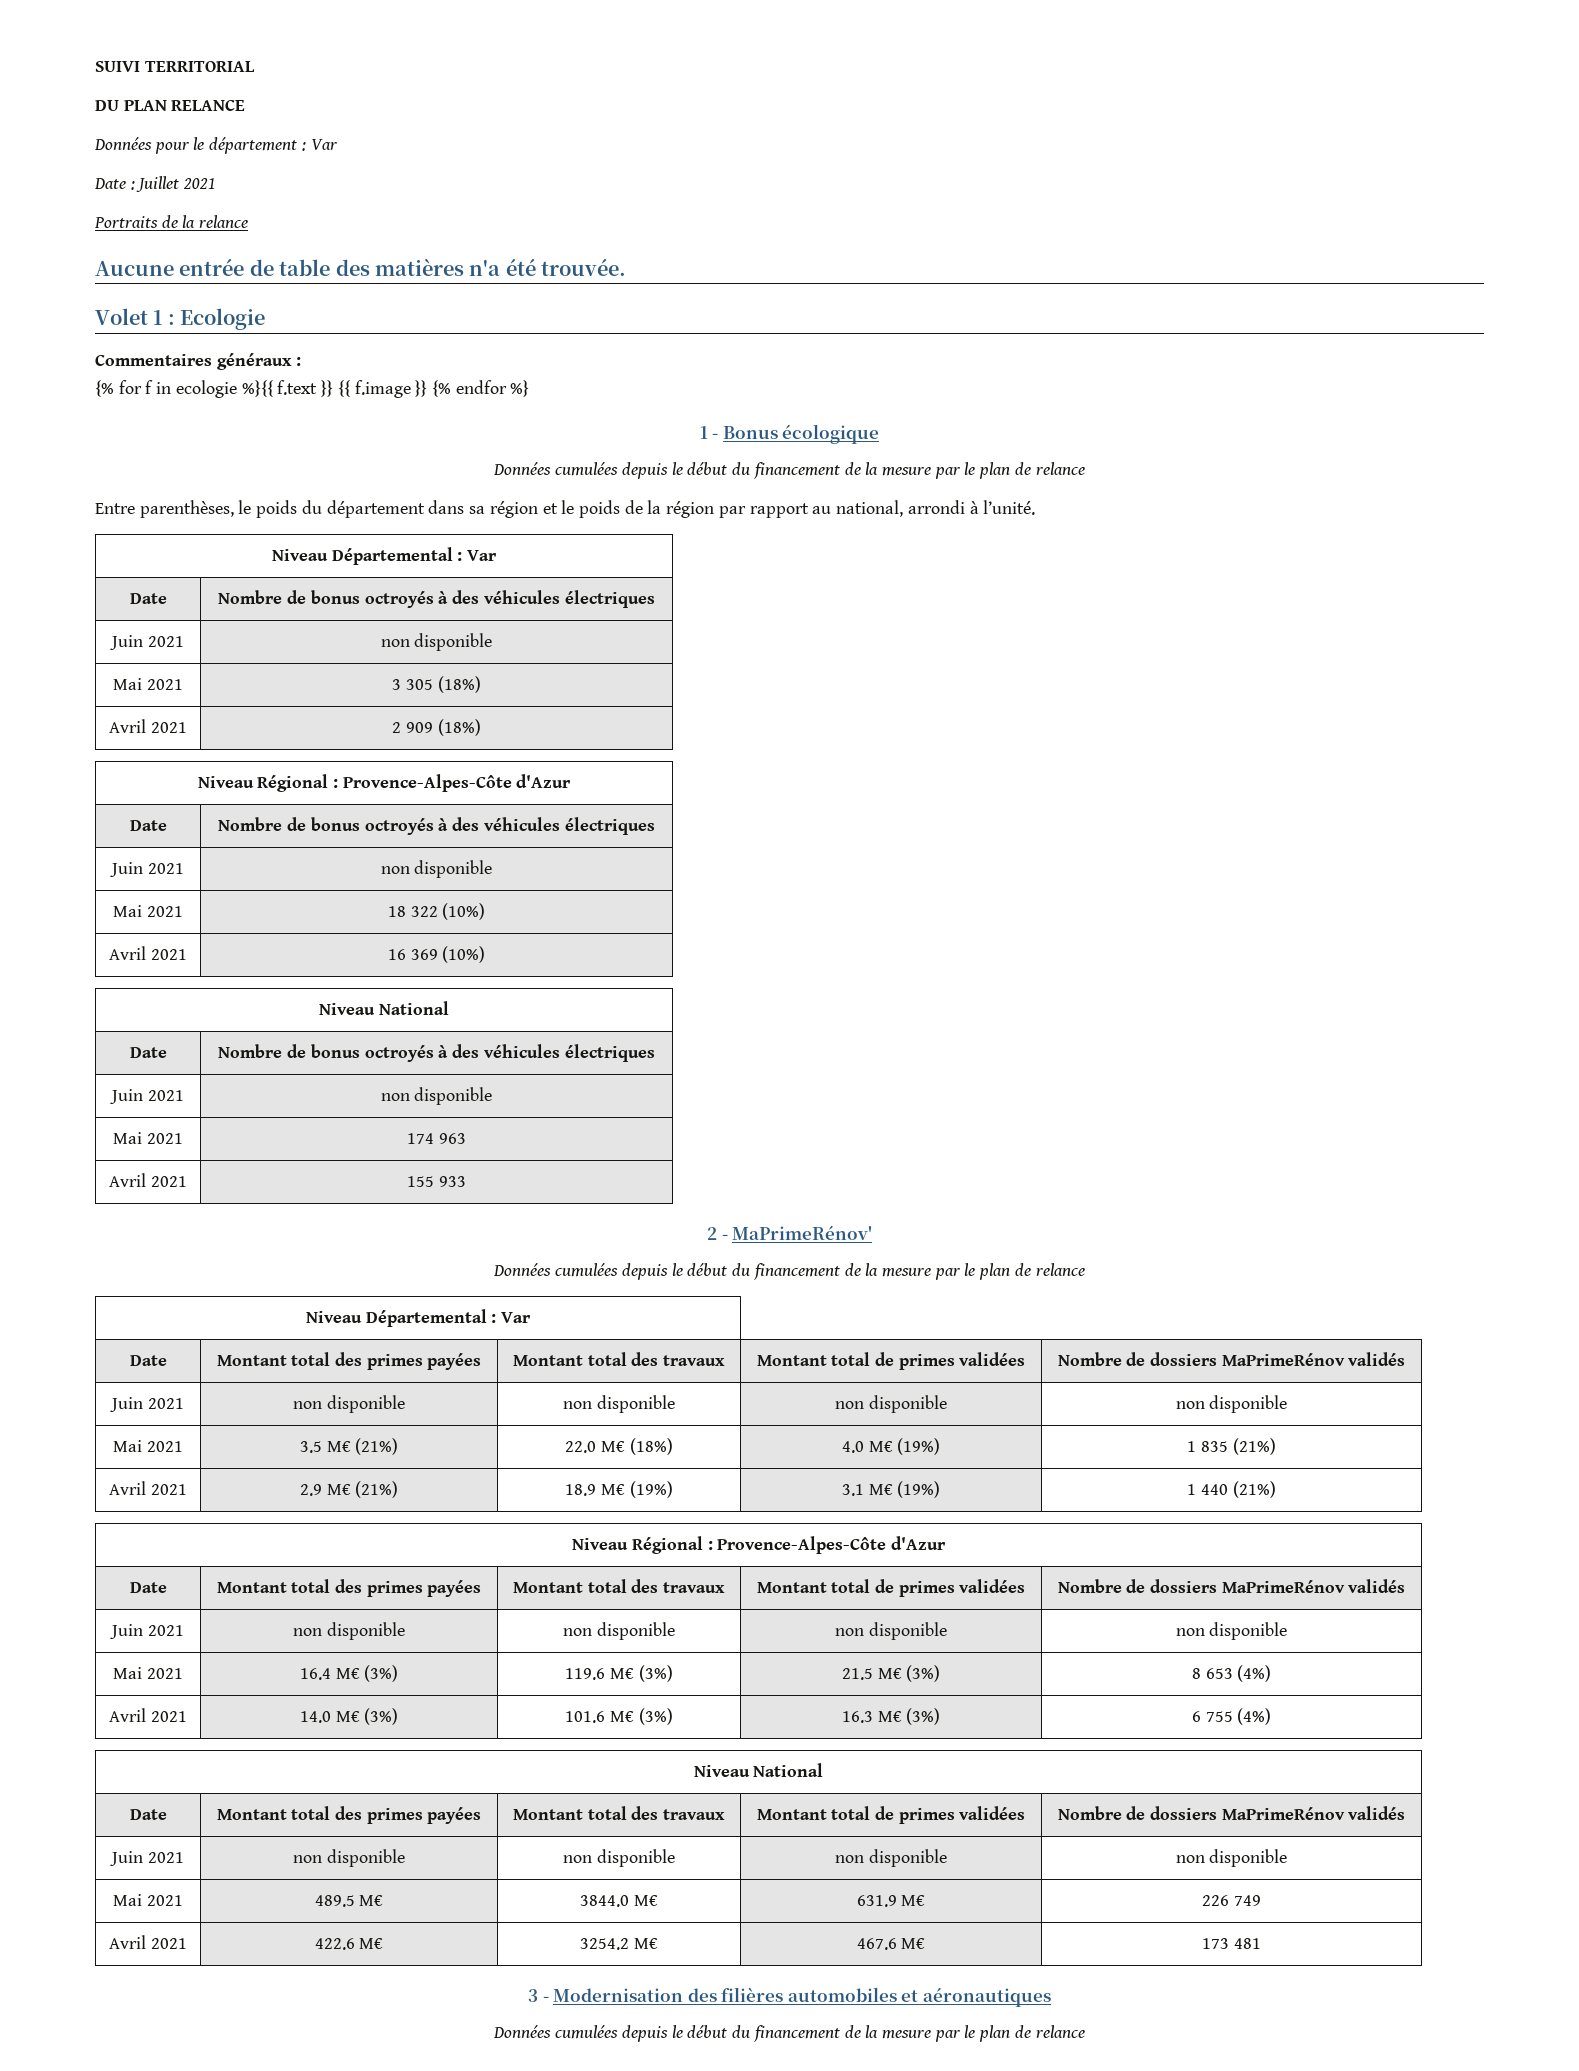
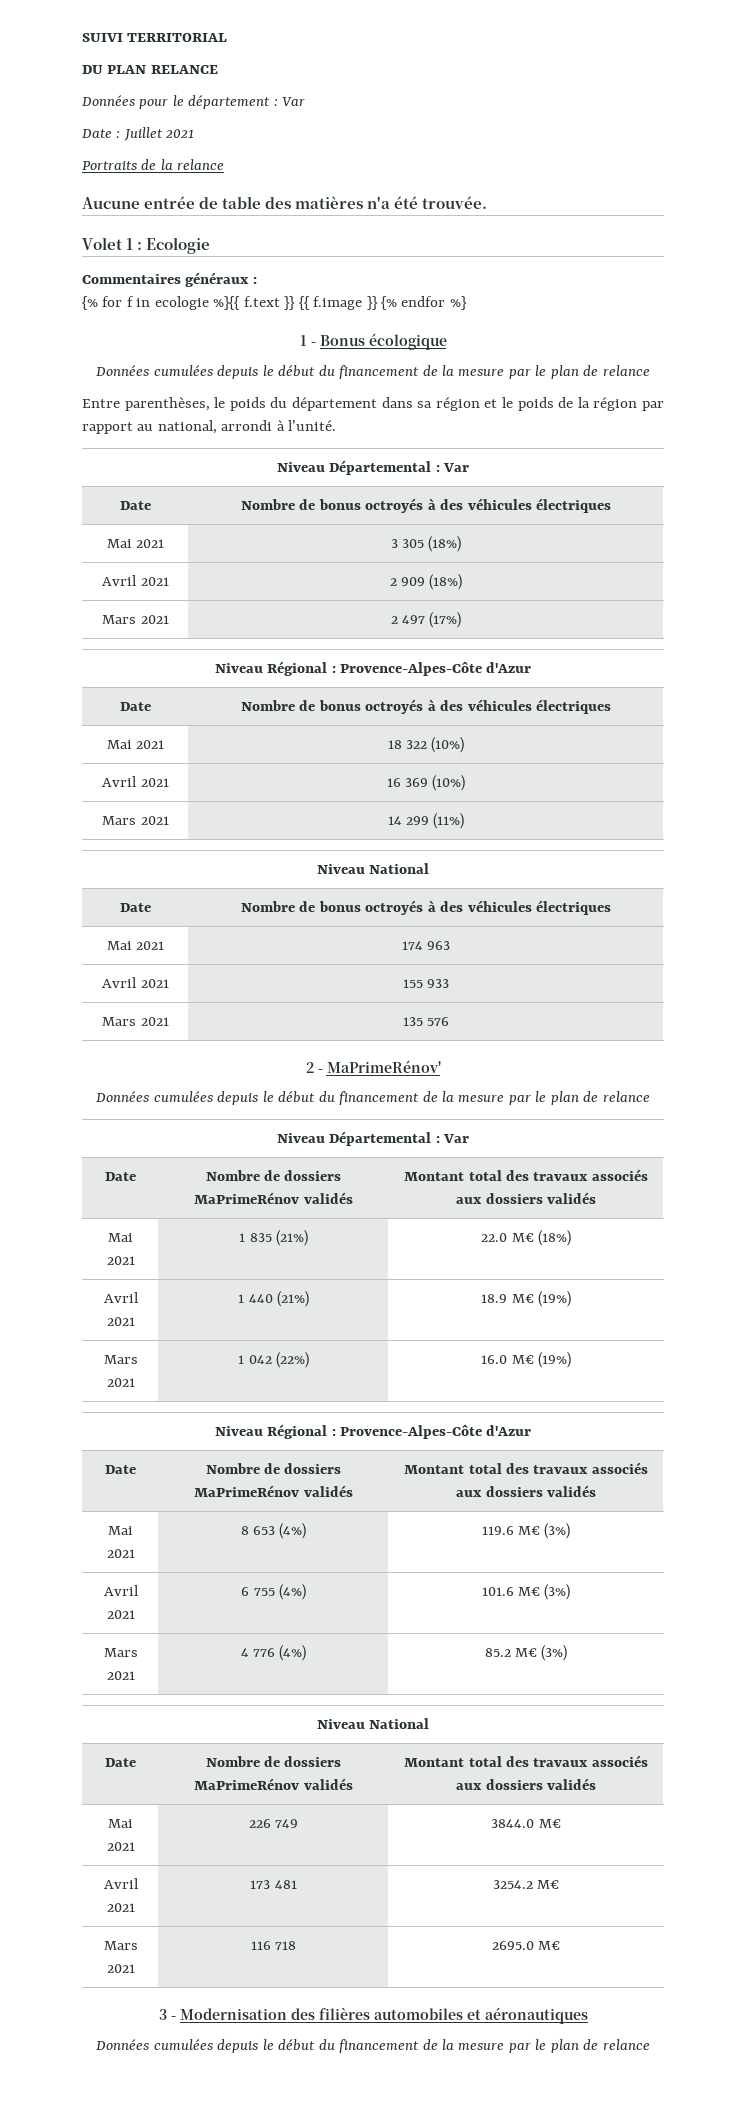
[110,635,184,650] [380,633,493,651] // Juin 2021 | non disponible -> (612, 505) none
(481, 727) none -> [102,615,169,624] [390,612,462,628] // Mars 2021 | 2 497 (17%)
[110,862,184,877] [380,860,493,878] // Juin 2021 | non disponible -> (612, 706) none
(486, 954) none -> [102,816,169,825] [387,813,465,829] // Mars 2021 | 14 299 (11%)
[110,1089,184,1104] [380,1087,493,1105] // Juin 2021 | non disponible -> (612, 907) none
(466, 1181) none -> [102,1017,169,1026] [402,1017,450,1026] // Mars 2021 | 135 576
[216,1352,482,1370] [512,1352,726,1366] [756,1352,1026,1370] [1057,1352,1406,1366] [110,1397,184,1412] [293,1395,405,1413] [563,1395,675,1413] [835,1395,947,1413] [1175,1395,1288,1413] [113,1440,183,1452] [299,1441,351,1453] Montant total des primes payées | Montant total des travaux | Montant total de primes validées | Nombre de dossiers MaPrimeRénov validés // Juin 2021 | non disponible | non disponible | non disponible | non disponible // Mai 2021 | 3.5 M€ -> [205,1170,342,1181] [194,1192,353,1204] [404,1169,648,1181] [456,1192,596,1204] [108,1233,133,1242] [106,1256,135,1265] [239,1233,272,1242] Nombre de dossiers MaPrimeRénov validés | Montant total des travaux associés aux dossiers validés // Mai 2021 | 1 835
[841,1438,941,1455] [1187,1438,1276,1455] [109,1481,187,1495] [299,1484,351,1496] | 4.0 M€ (19%) | 1 835 (21%) // Avril 2021 | 2.9 M€ -> [103,1292,139,1303] [106,1317,135,1326] [238,1294,273,1303] // Avril 2021 | 1 440
[841,1481,941,1498] [1187,1481,1276,1498] [572,1536,946,1554] [129,1582,167,1593] [216,1579,482,1597] [512,1579,726,1593] [756,1579,1026,1597] [1057,1579,1406,1593] [110,1624,184,1639] [293,1622,405,1640] [563,1622,675,1640] [835,1622,947,1640] [1175,1622,1288,1640] [113,1667,183,1679] [299,1665,399,1682] [565,1665,673,1682] [841,1665,941,1682] [1191,1665,1272,1682] [109,1708,187,1722] [299,1708,399,1725] [565,1708,673,1725] [841,1708,941,1725] [1191,1708,1272,1725] [693,1763,824,1777] [129,1809,167,1820] [216,1806,482,1824] [512,1806,726,1820] [756,1806,1026,1824] [1057,1806,1406,1820] [110,1851,184,1866] [293,1849,405,1867] [563,1849,675,1867] [835,1849,947,1867] [1175,1849,1288,1867] [113,1894,183,1906] [314,1895,384,1907] | 3.1 M€ (19%) | 1 440 (21%) // Niveau Régional : Provence-Alpes-Côte d'Azur // Date | Montant total des primes payées | Montant total des travaux | Montant total de primes validées | Nombre de dossiers MaPrimeRénov validés // Juin 2021 | non disponible | non disponible | non disponible | non disponible // Mai 2021 | 16.4 M€ (3%) | 119.6 M€ (3%) | 21.5 M€ (3%) | 8 653 (4%) // Avril 2021 | 14.0 M€ (3%) | 101.6 M€ (3%) | 16.3 M€ (3%) | 6 755 (4%) // Niveau National // Date | Montant total des primes payées | Montant total des travaux | Montant total de primes validées | Nombre de dossiers MaPrimeRénov validés // Juin 2021 | non disponible | non disponible | non disponible | non disponible // Mai 2021 | 489.5 M€ -> [103,1355,138,1364] [106,1378,135,1387] [238,1352,309,1368] [481,1352,571,1368] [214,1424,532,1439] [105,1465,136,1474] [205,1463,342,1474] [194,1485,353,1497] [404,1462,648,1474] [456,1485,596,1497] [108,1526,133,1535] [106,1549,135,1558] [240,1523,307,1539] [481,1523,571,1539] [103,1585,139,1596] [106,1610,135,1619] [241,1584,306,1600] [481,1584,571,1600] [103,1648,138,1657] [106,1671,135,1680] [240,1645,307,1661] [484,1645,568,1661] [316,1718,430,1729] [105,1758,136,1767] [205,1756,342,1767] [194,1778,353,1790] [404,1755,648,1767] [456,1778,596,1790] [108,1819,133,1828] [106,1842,135,1851] [248,1819,299,1828] // Mars 2021 | 1 042 (22%) | 16.0 M€ (19%) // Niveau Régional : Provence-Alpes-Côte d'Azur // Date | Nombre de dossiers MaPrimeRénov validés | Montant total des travaux associés aux dossiers validés // Mai 2021 | 8 653 (4%) | 119.6 M€ (3%) // Avril 2021 | 6 755 (4%) | 101.6 M€ (3%) // Mars 2021 | 4 776 (4%) | 85.2 M€ (3%) // Niveau National // Date | Nombre de dossiers MaPrimeRénov validés | Montant total des travaux associés aux dossiers validés // Mai 2021 | 226 749
[856,1895,926,1907] [1202,1895,1261,1906] [109,1935,187,1949] [314,1938,384,1950] | 631.9 M€ | 226 749 // Avril 2021 | 422.6 M€ -> [103,1878,139,1889] [106,1903,135,1912] [250,1880,297,1889] // Avril 2021 | 173 481
[856,1938,926,1950] [1202,1938,1261,1949] | 467.6 M€ | 173 481 -> [103,1941,138,1950] [106,1964,135,1973] [250,1941,297,1950] [491,1941,561,1950] // Mars 2021 | 116 718 | 2695.0 M€

